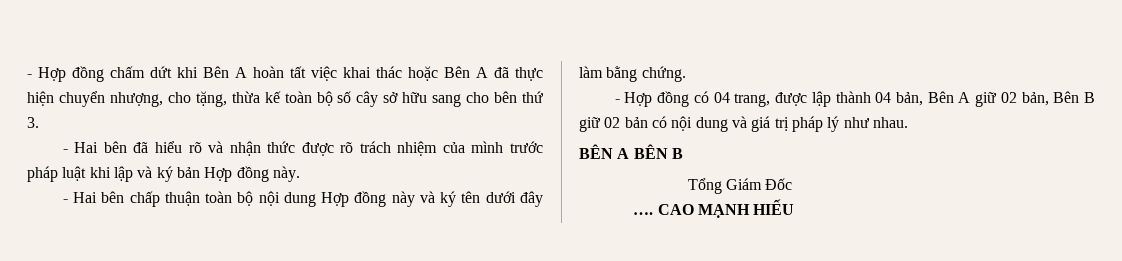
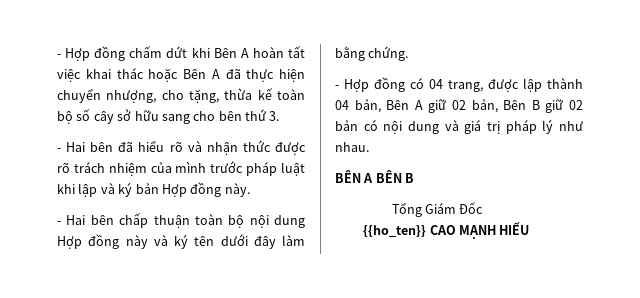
[633,212,654,215] …. -> [363,225,427,237] {{ho_ten}}

